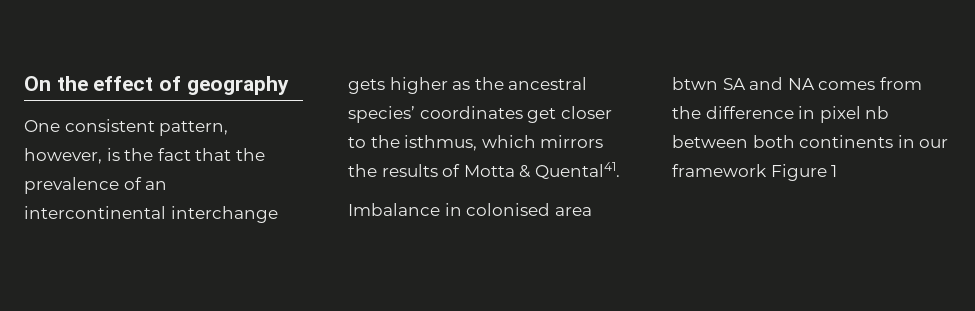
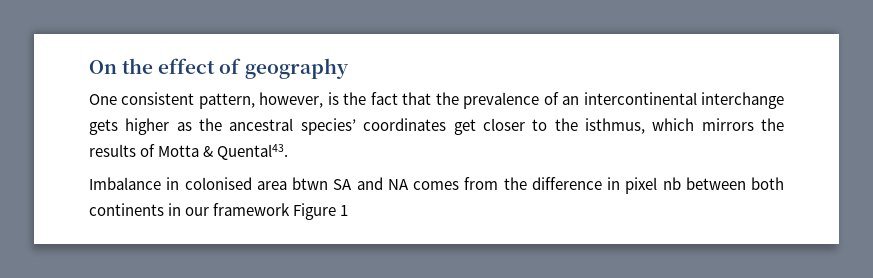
[534,162,620,180] Quental41. -> [217,144,289,160] Quental43.

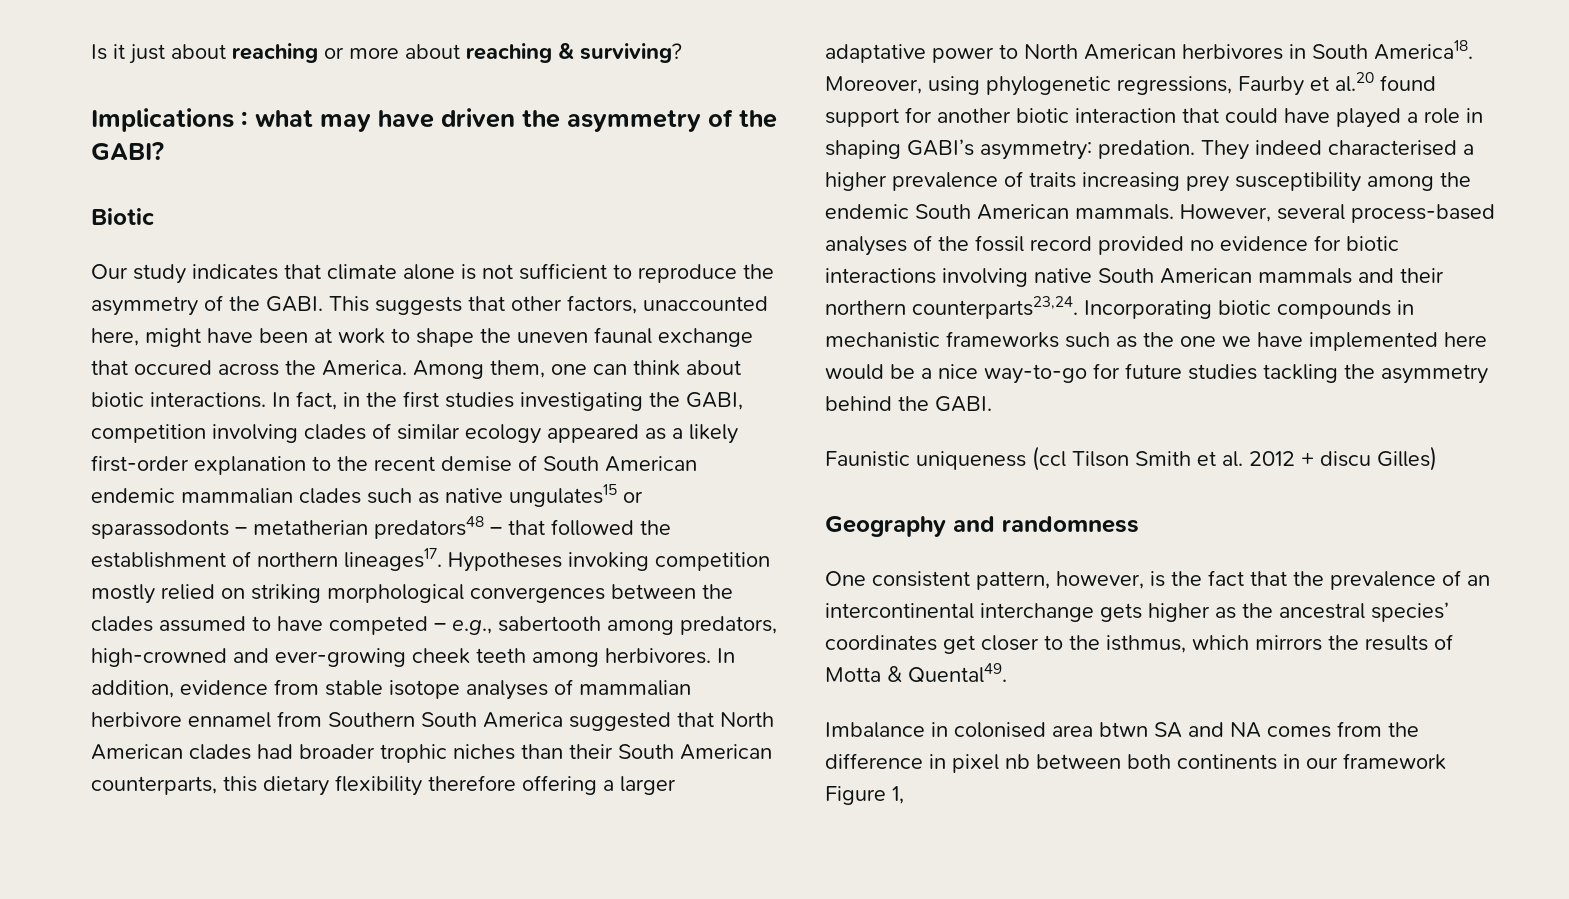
[89,58,349,79] On the effect of geography -> [91,43,682,64] [91,108,777,132] [91,141,164,160] [91,208,155,225] [91,263,774,284] [91,295,768,316] [91,327,753,347] [91,360,741,379] [91,391,743,411] [91,423,738,444] [91,455,697,475] [91,484,643,507] [91,516,671,539] [91,548,770,572] [91,584,733,604] [91,616,777,635] [91,648,735,667] [91,679,691,700] [91,711,774,731] [91,744,772,763] [91,775,676,796] [825,40,1473,63] [825,72,1436,96] [825,107,1483,128] [825,139,1474,160] [825,171,1471,192] [825,204,1495,223] [825,235,1399,256] [825,268,1444,287] [825,296,1414,319] [825,331,1487,351] [825,363,1488,384] [825,396,992,412] [825,446,1437,471] [825,516,1139,537] Is it just about reaching or more about reaching & surviving? // Implications : what may have driven the asymmetry of the GABI? // Biotic // Our study indicates that climate alone is not sufficient to reproduce the asymmetry of the GABI. This suggests that other factors, unaccounted here, might have been at work to shape the uneven faunal exchange that occured across the America. Among them, one can think about biotic interactions. In fact, in the first studies investigating the GABI, competition involving clades of similar ecology appeared as a likely first-order explanation to the recent demise of South American endemic mammalian clades such as native ungulates15 or sparassodonts – metatherian predators48 – that followed the establishment of northern lineages17. Hypotheses invoking competition mostly relied on striking morphological convergences between the clades assumed to have competed – e.g., sabertooth among predators, high-crowned and ever-growing cheek teeth among herbivores. In addition, evidence from stable isotope analyses of mammalian herbivore ennamel from Southern South America suggested that North American clades had broader trophic niches than their South American counterparts, this dietary flexibility therefore offering a larger adaptative power to North American herbivores in South America18. Moreover, using phylogenetic regressions, Faurby et al.20 found support for another biotic interaction that could have played a role in shaping GABI’s asymmetry: predation. They indeed characterised a higher prevalence of traits increasing prey susceptibility among the endemic South American mammals. However, several process-based analyses of the fossil record provided no evidence for biotic interactions involving native South American mammals and their northern counterparts23,24. Incorporating biotic compounds in mechanistic frameworks such as the one we have implemented here would be a nice way-to-go for future studies tackling the asymmetry behind the GABI. // Faunistic uniqueness (ccl Tilson Smith et al. 2012 + discu Gilles) // Geography and randomness
[217,144,289,160] Quental43. -> [908,663,1007,683] Quental49.
[340,205,349,216] 1 -> [892,786,904,804] 1,

